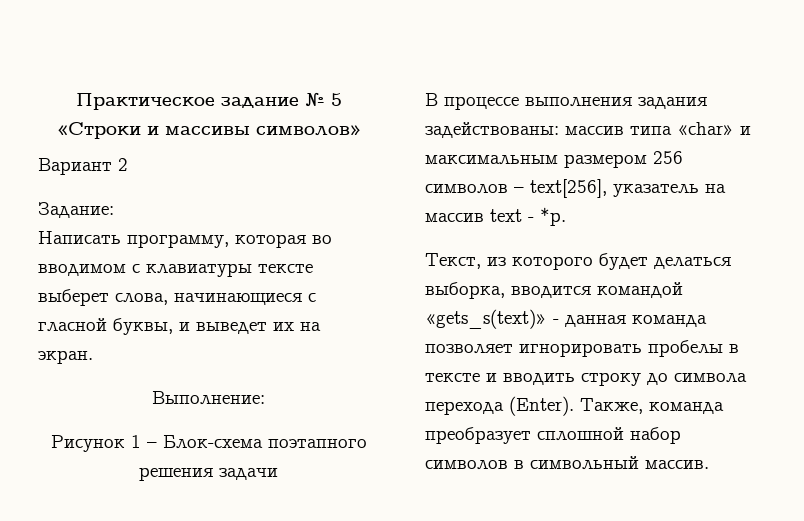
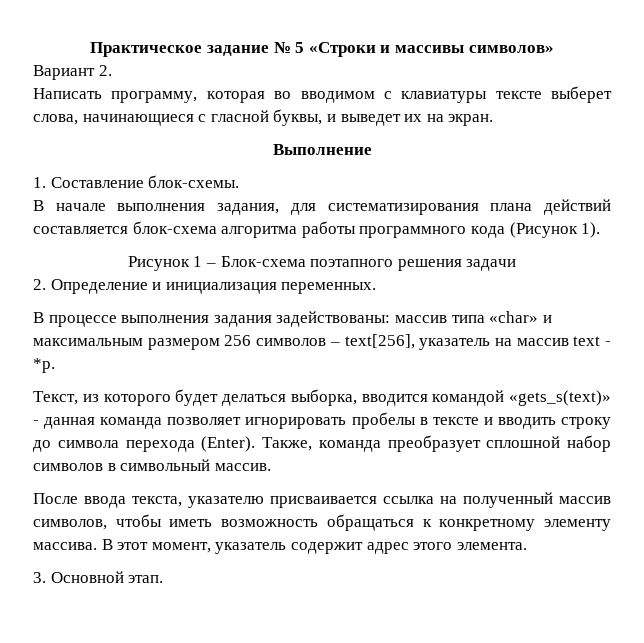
[118,158,128,171] [38,202,114,218] 2 // Задание: -> [98,65,112,76] 2.
[152,391,265,405] Выполнение: -> [272,144,372,155] [33,175,240,188] [33,199,611,215] [33,221,601,238] Выполнение // 1. Составление блок-схемы. // В начале выполнения задания, для систематизирования плана действий составляется блок-схема алгоритма работы программного кода (Рисунок 1).
(278, 474) none -> [33,279,377,294] // 2. Определение и инициализация переменных.
(709, 464) none -> [33,492,611,508] [33,514,611,531] [33,539,527,554] [33,571,164,583] // После ввода текста, указателю присваивается ссылка на полученный массив символов, чтобы иметь возможность обращаться к конкретному элементу массива. В этот момент, указатель содержит адрес этого элемента. // 3. Основной этап.

